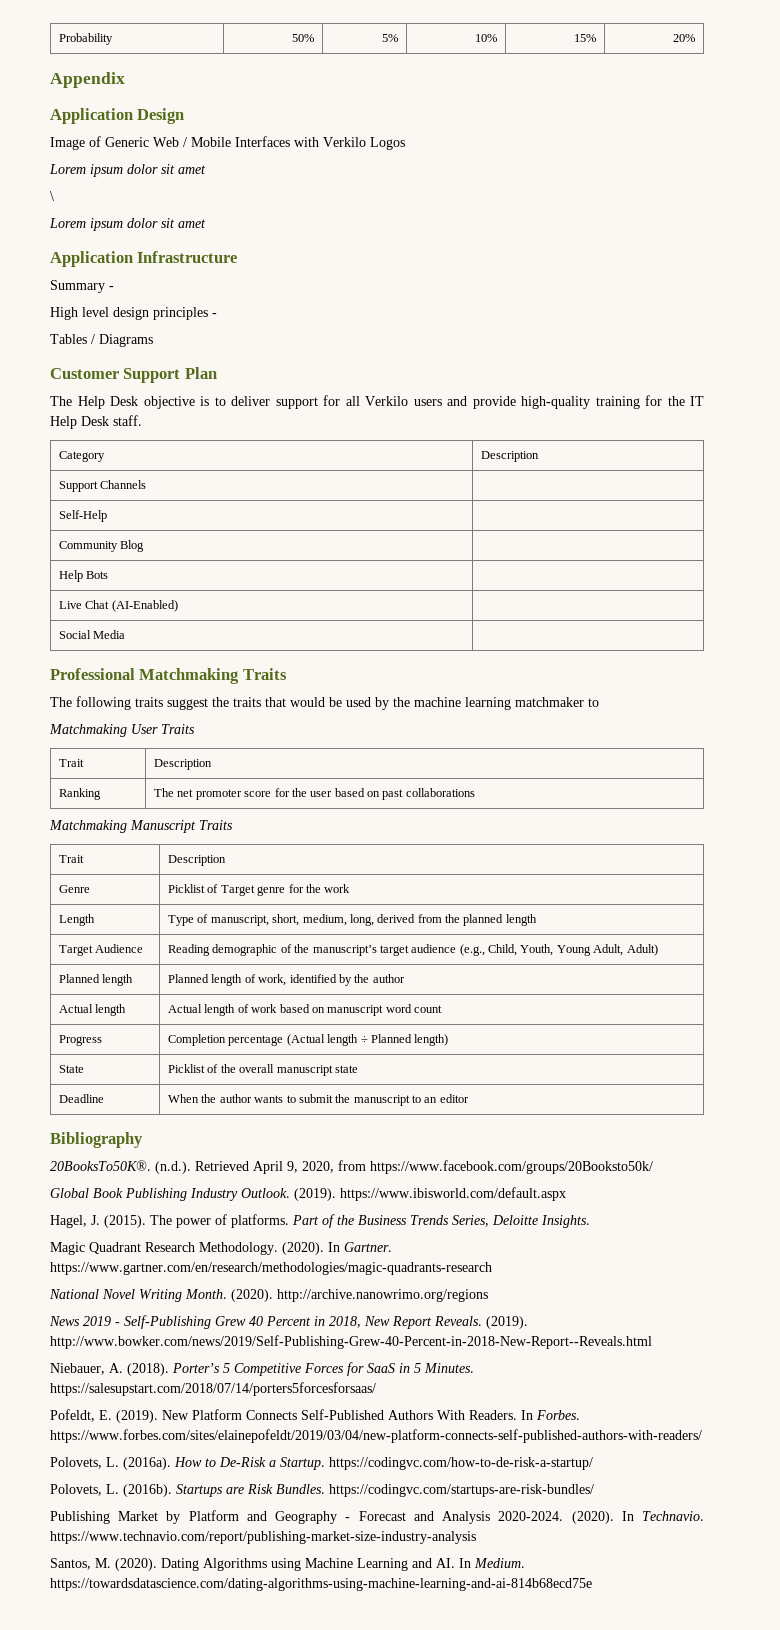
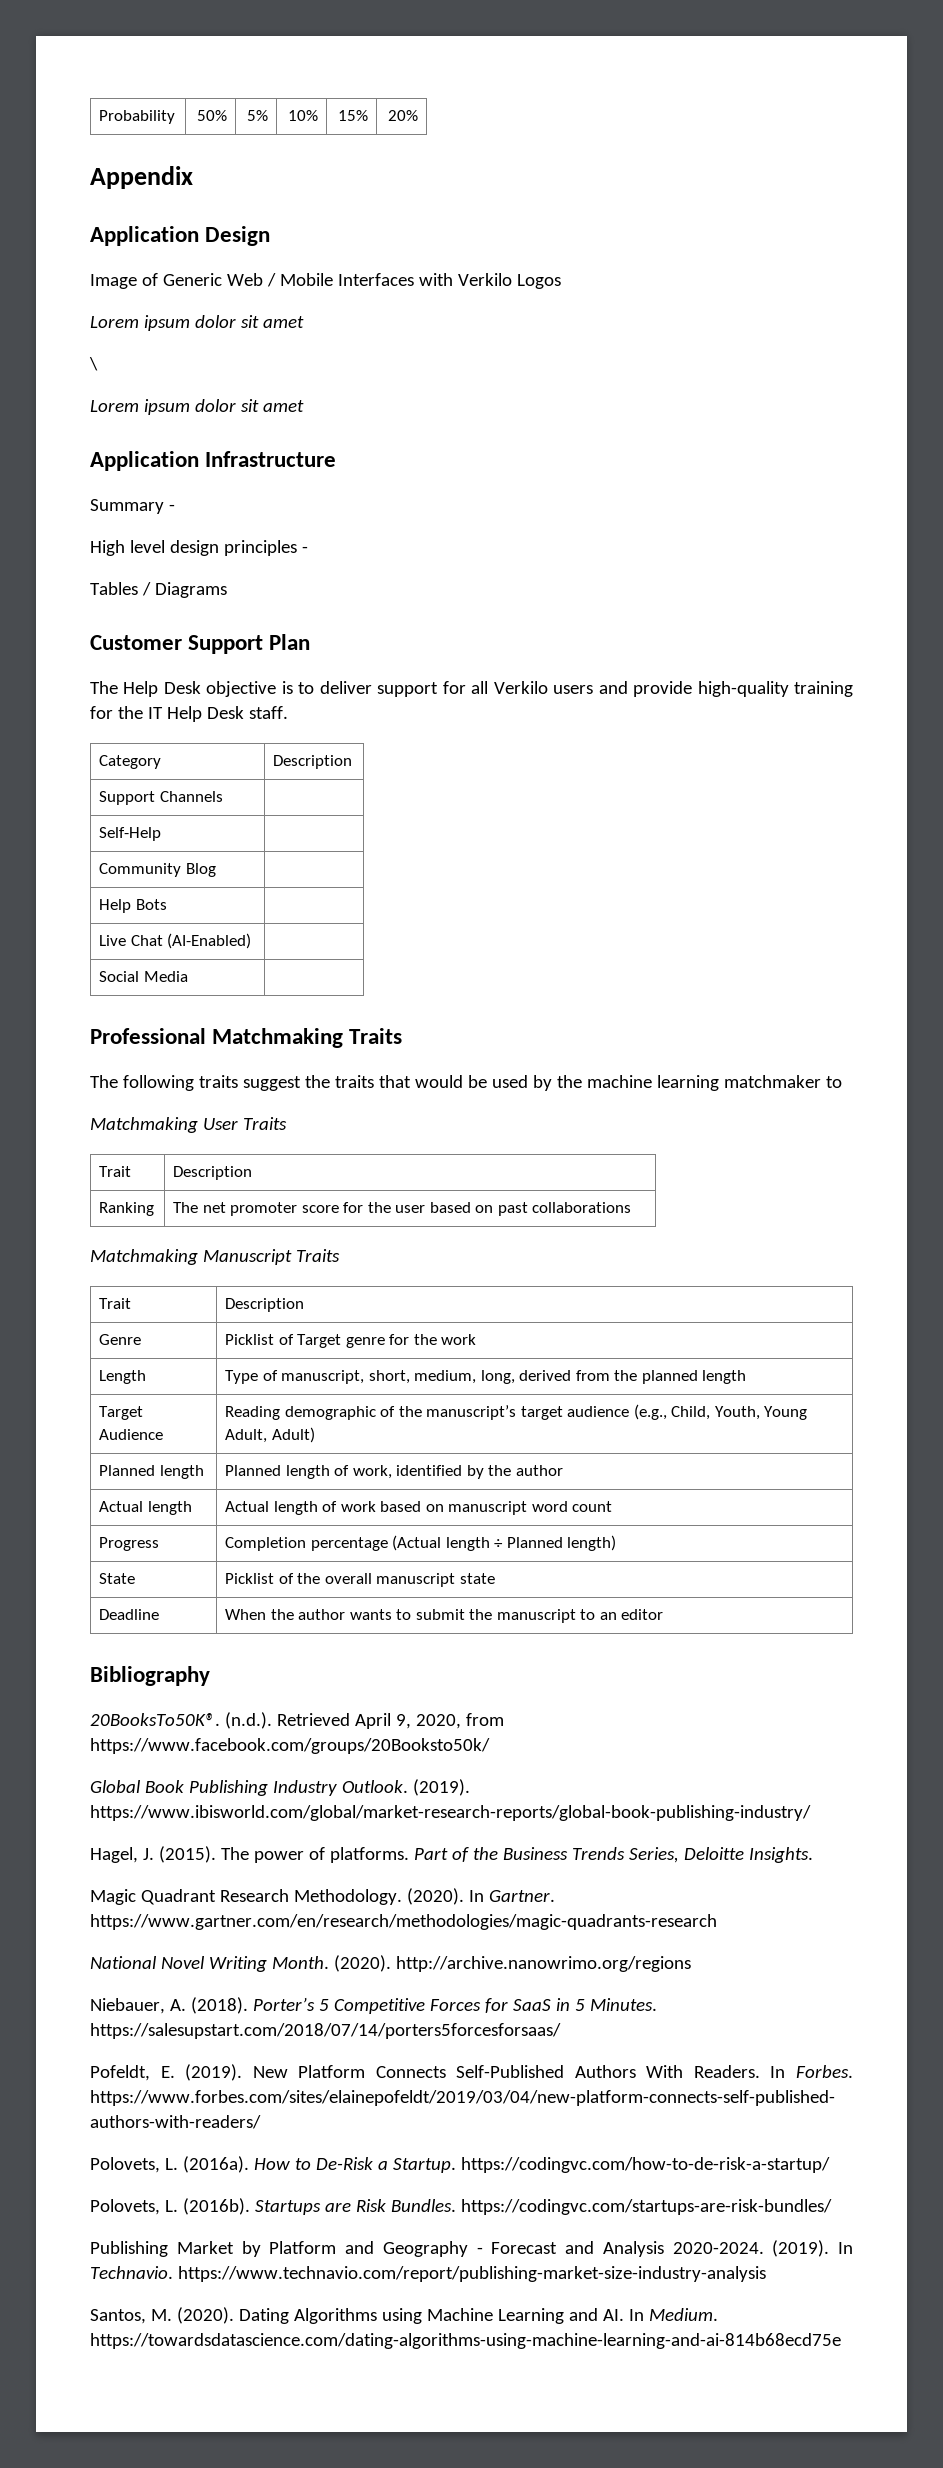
[340,1187,566,1201] https://www.ibisworld.com/default.aspx -> [90,1805,811,1821] https://www.ibisworld.com/global/market-research-reports/global-book-publishing-industry/
[49,1315,528,1329] [50,1335,652,1349] // News 2019 - Self-Publishing Grew 40 Percent in 2018, New Report Reveals. (2019). http://www.bowker.com/news/2019/Self-Publishing-Grew-40-Percent-in-2018-New-Report--Reveals.html -> (691, 1964) none
[571,1511,614,1524] (2020). -> [772,2240,830,2257] (2019).

